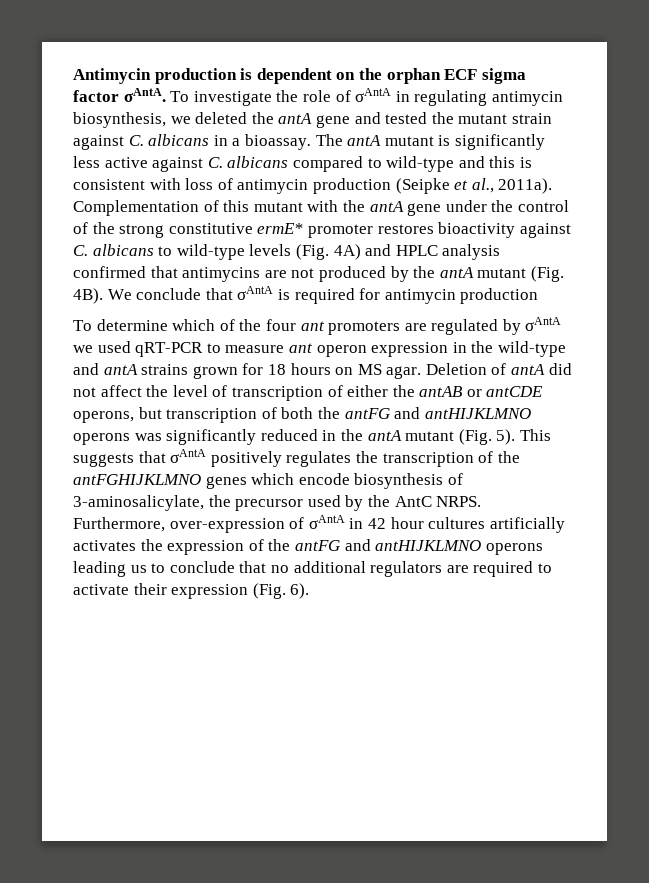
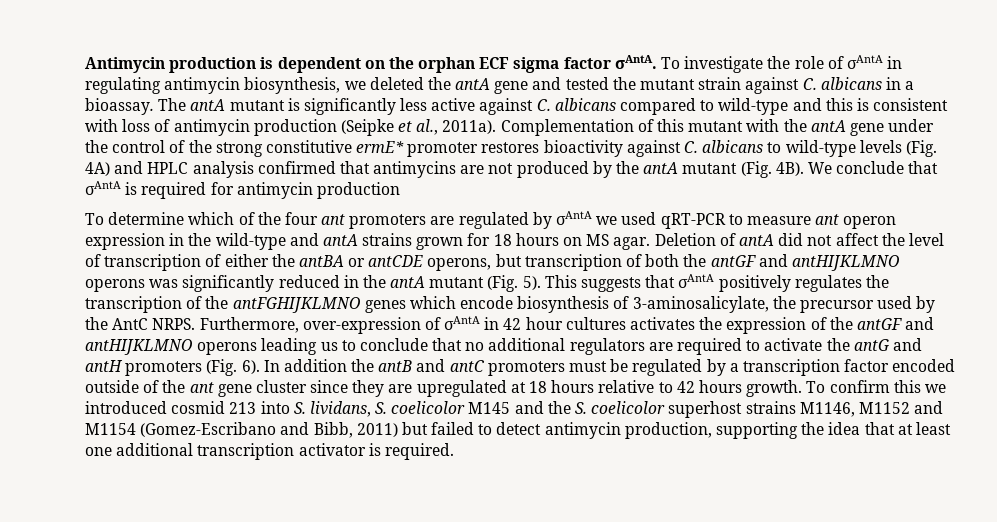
[419,386,464,397] antAB -> [298,255,344,267] antBA
[344,408,390,419] antFG -> [710,255,756,267] antGF
[489,517,565,533] artificially -> (626, 323) none
[294,540,340,551] antFG -> [856,318,902,330] antGF
[133,583,310,599] their expression (Fig. 6). -> [826,338,922,351] [85,359,956,376] [85,380,946,397] [85,401,944,418] [85,422,951,439] [85,443,454,460] the antG and antH promoters (Fig. 6). In addition the antB and antC promoters must be regulated by a transcription factor encoded outside of the ant gene cluster since they are upregulated at 18 hours relative to 42 hours growth. To confirm this we introduced cosmid 213 into S. lividans, S. coelicolor M145 and the S. coelicolor superhost strains M1146, M1152 and M1154 (Gomez-Escribano and Bibb, 2011) but failed to detect antimycin production, supporting the idea that at least one additional transcription activator is required.

